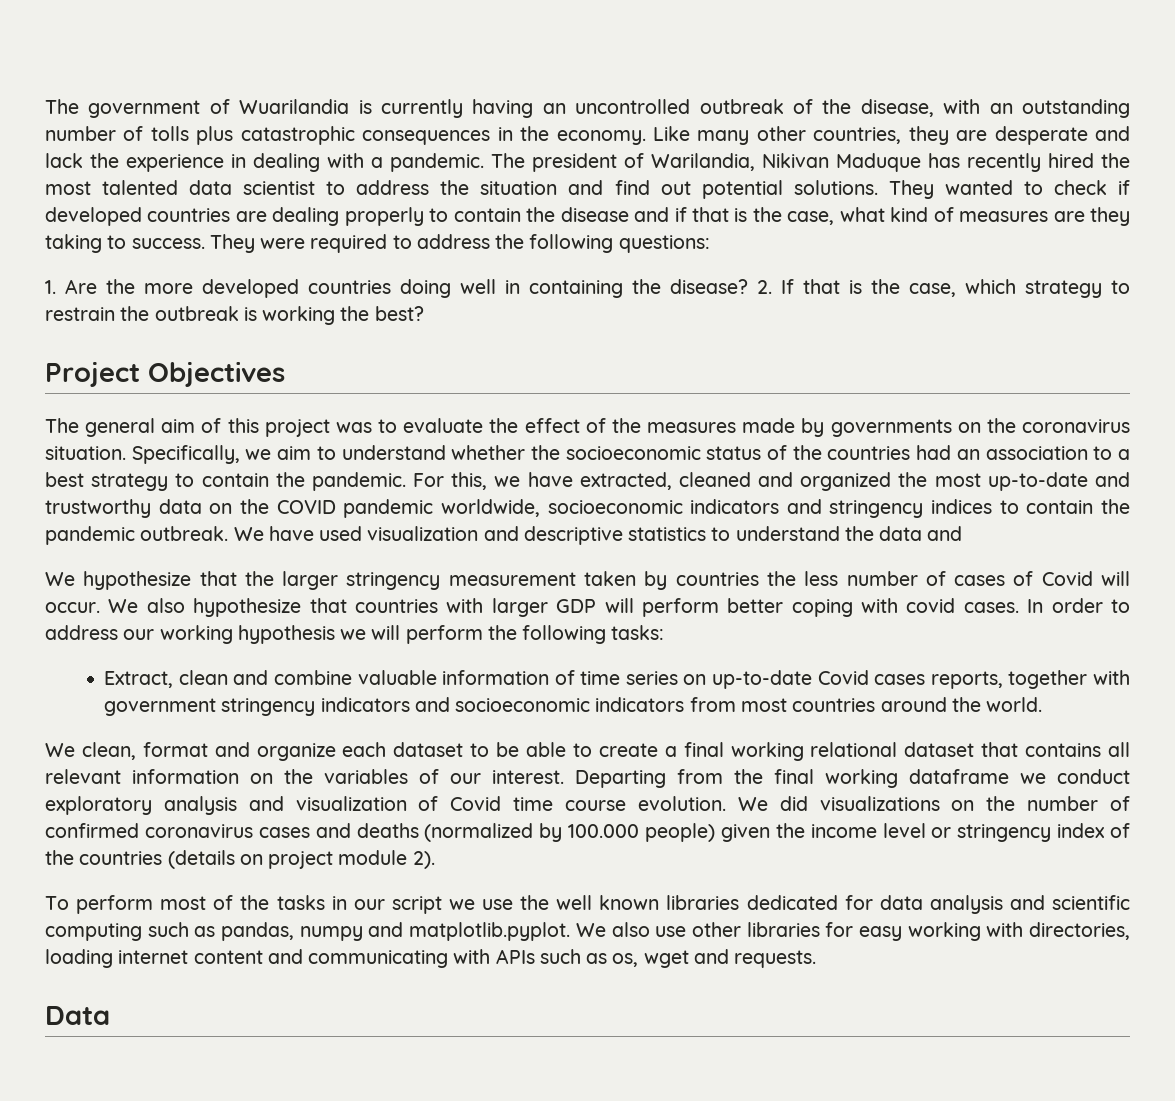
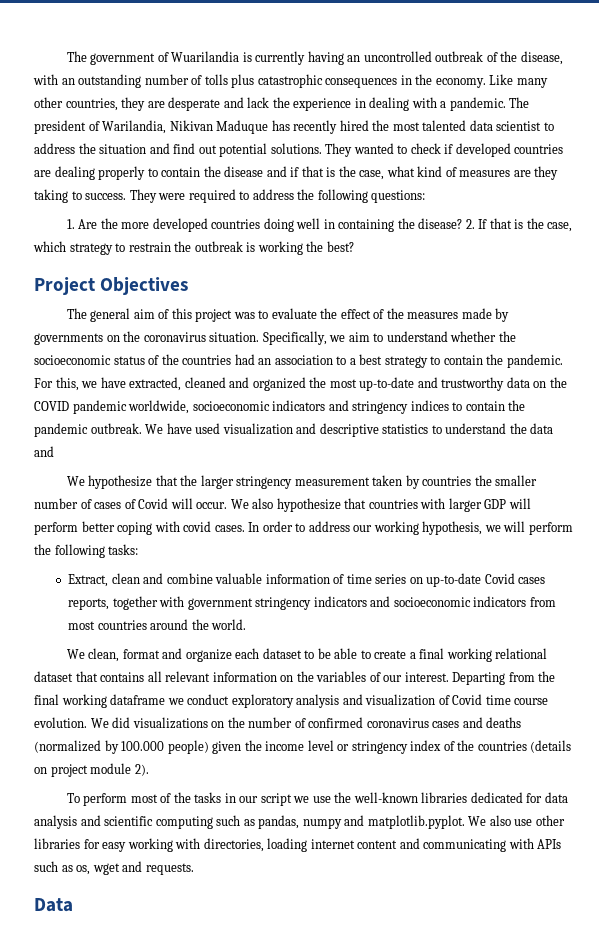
[804,571,839,586] less -> [495,475,538,486] smaller
[237,625,335,644] hypothesis -> [422,521,483,535] hypothesis,
[556,895,660,910] well known -> [353,792,418,803] well-known

